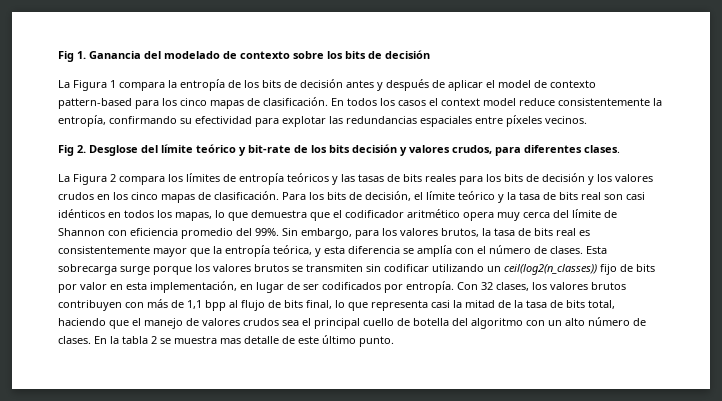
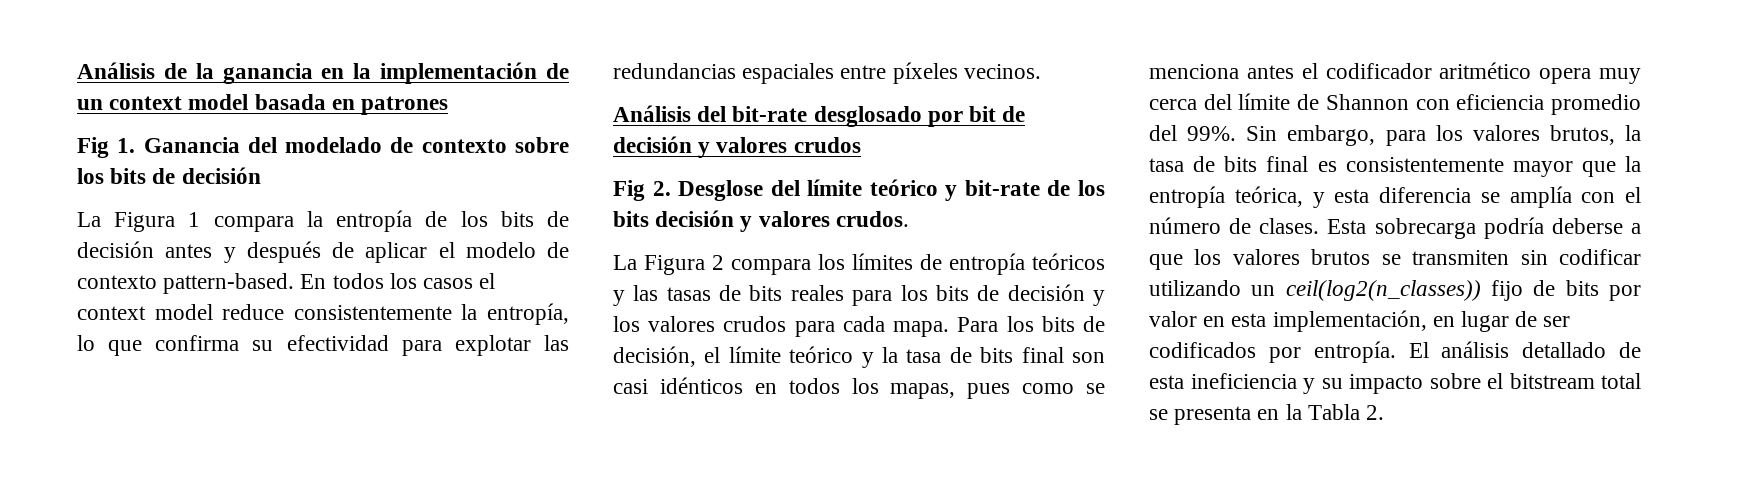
(58, 56) none -> [77,62,569,84] [77,94,449,115] Análisis de la ganancia en la implementación de un context model basada en patrones //
[498,80,596,88] [58,97,328,109] model de contexto pattern-based para los cinco mapas de clasificación. -> [465,242,569,258] [77,273,295,294] modelo de contexto pattern-based.
[109,116,177,124] confirmando -> [77,335,240,356] lo que confirma
(587, 120) none -> [613,105,1026,127] [613,136,861,158] // Análisis del bit-rate desglosado por bit de decisión y valores crudos
[452,145,620,156] crudos, para diferentes clases. -> [835,211,909,227] crudos.
[97,191,279,203] en los cinco mapas de clasificación. -> [794,316,950,337] para cada mapa.
[581,192,601,200] real -> [1021,347,1064,363] final
[215,210,330,221] lo que demuestra que -> [967,383,1105,399] [1149,64,1294,79] pues como se menciona antes
[556,228,576,236] real -> [1266,156,1309,172] final
[120,266,192,275] surge porque -> [1483,217,1641,239] [1149,254,1183,270] podría deberse a que
[457,282,626,291] [58,299,615,311] [58,317,646,329] [58,335,394,347] Con 32 clases, los valores brutos contribuyen con más de 1,1 bpp al flujo de bits final, lo que representa casi la mitad de la tasa de bits total, haciendo que el manejo de valores crudos sea el principal cuello de botella del algoritmo con un alto número de clases. En la tabla 2 se muestra mas detalle de este último punto. -> [1408,341,1641,358] [1149,373,1641,394] [1149,404,1385,425] El análisis detallado de esta ineficiencia y su impacto sobre el bitstream total se presenta en la Tabla 2.

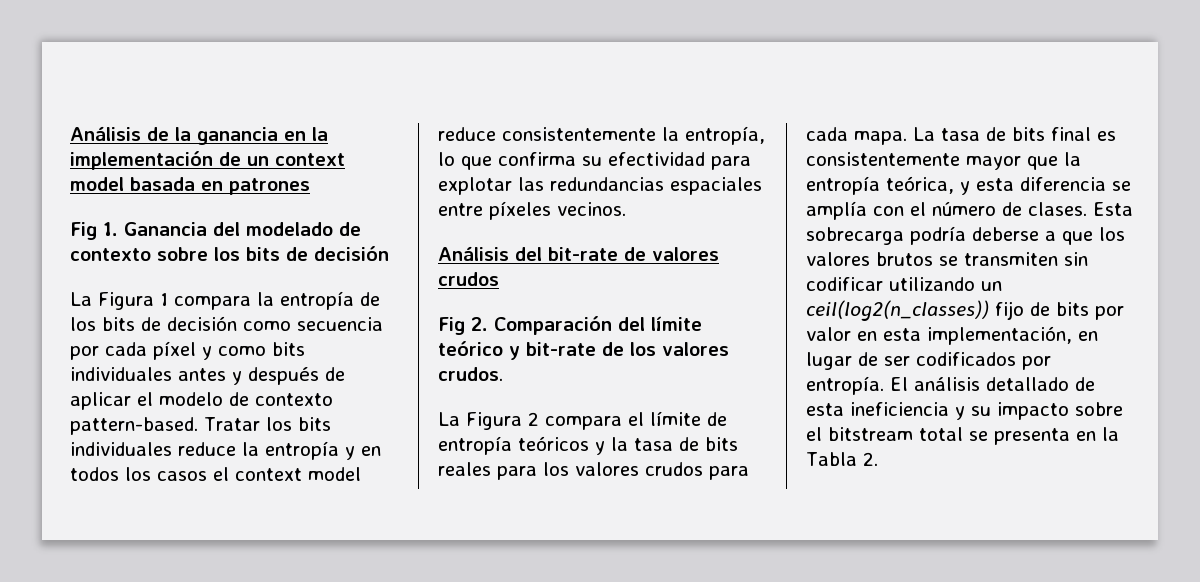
(154, 249) none -> [243,317,383,331] [70,341,305,360] [70,367,172,381] como secuencia por cada píxel y como bits individuales
[300,274,327,289] En -> [204,417,331,431] [70,441,381,460] Tratar los bits individuales reduce la entropía y en
[813,106,1026,127] [613,136,711,158] desglosado por bit de decisión y -> [624,247,646,261] de
[678,180,764,201] Desglose -> [494,316,612,335] Comparación
[613,210,753,232] bits decisión y -> (656, 349) none
[818,253,913,270] los límites -> [628,411,701,426] el límite
[633,285,711,301] las tasas -> [611,437,673,451] la tasa
[935,284,1105,306] [613,316,640,332] bits de decisión y los -> (569, 469) none
[957,316,1105,332] [613,346,1105,368] [613,377,1105,399] [1149,62,1641,84] [1149,93,1641,115] [1149,125,1641,146] Para los bits de decisión, el límite teórico y la tasa de bits final son casi idénticos en todos los mapas, pues como se menciona antes el codificador aritmético opera muy cerca del límite de Shannon con eficiencia promedio del 99%. Sin embargo, para los valores brutos, la -> [913,127,935,141] La

